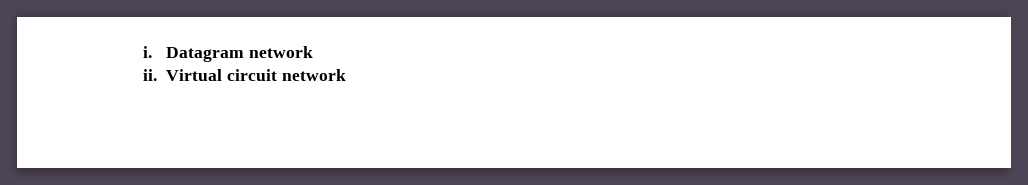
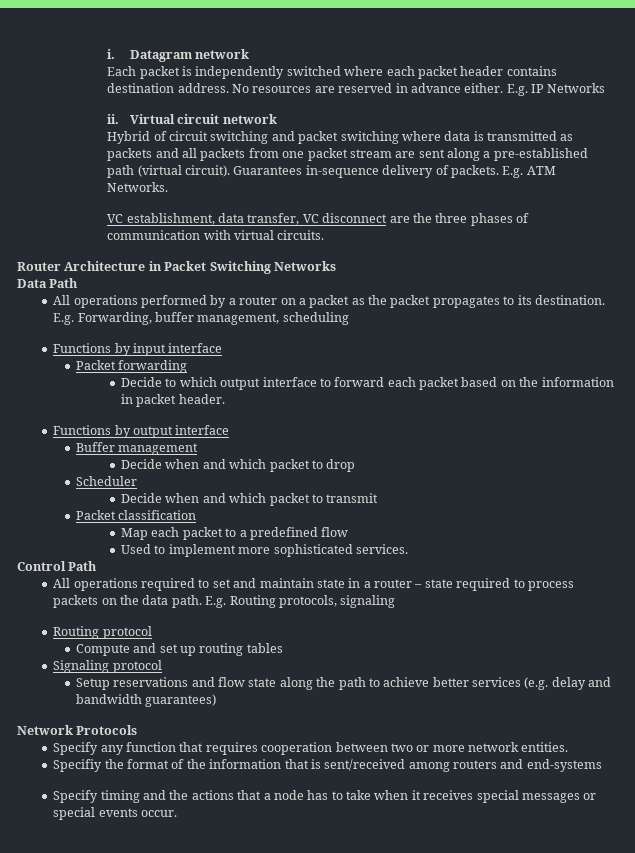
[142,69,346,81] ii. Virtual circuit network -> [107,66,557,79] [107,83,606,96] [107,114,277,124] [107,131,574,144] [107,148,588,161] [107,165,556,178] [107,182,169,192] [107,213,530,226] [107,230,325,240] [17,261,336,274] [17,278,79,288] [53,295,605,308] [53,312,349,325] [53,343,223,356] [75,360,188,373] [121,377,614,390] [121,394,225,407] [53,425,230,438] [75,442,199,455] [121,459,356,472] [75,476,137,486] [121,493,379,506] [75,510,197,520] [121,527,349,540] [121,544,408,557] [17,561,98,571] [53,578,574,591] [53,595,396,608] [53,626,152,639] [75,643,283,656] [53,660,162,673] [75,677,612,690] [75,694,217,707] [17,725,138,735] [53,742,569,755] [53,759,602,772] [53,790,597,803] [53,807,178,820] Each packet is independently switched where each packet header contains destination address. No resources are reserved in advance either. E.g. IP Networks // ii. Virtual circuit network // Hybrid of circuit switching and packet switching where data is transmitted as packets and all packets from one packet stream are sent along a pre-established path (virtual circuit). Guarantees in-sequence delivery of packets. E.g. ATM Networks. // VC establishment, data transfer, VC disconnect are the three phases of communication with virtual circuits. // Router Architecture in Packet Switching Networks // Data Path // All operations performed by a router on a packet as the packet propagates to its destination. E.g. Forwarding, buffer management, scheduling // Functions by input interface // Packet forwarding // Decide to which output interface to forward each packet based on the information in packet header. // Functions by output interface // Buffer management // Decide when and which packet to drop // Scheduler // Decide when and which packet to transmit // Packet classification // Map each packet to a predefined flow // Used to implement more sophisticated services. // Control Path // All operations required to set and maintain state in a router – state required to process packets on the data path. E.g. Routing protocols, signaling // Routing protocol // Compute and set up routing tables // Signaling protocol // Setup reservations and flow state along the path to achieve better services (e.g. delay and bandwidth guarantees) // Network Protocols // Specify any function that requires cooperation between two or more network entities. // Specifiy the format of the information that is sent/received among routers and end-systems // Specify timing and the actions that a node has to take when it receives special messages or special events occur.

